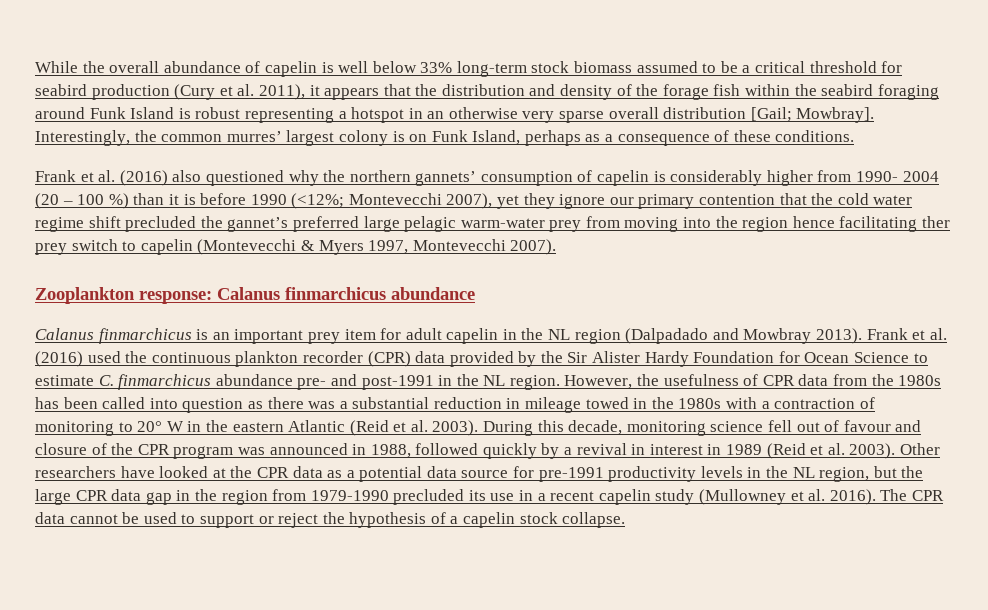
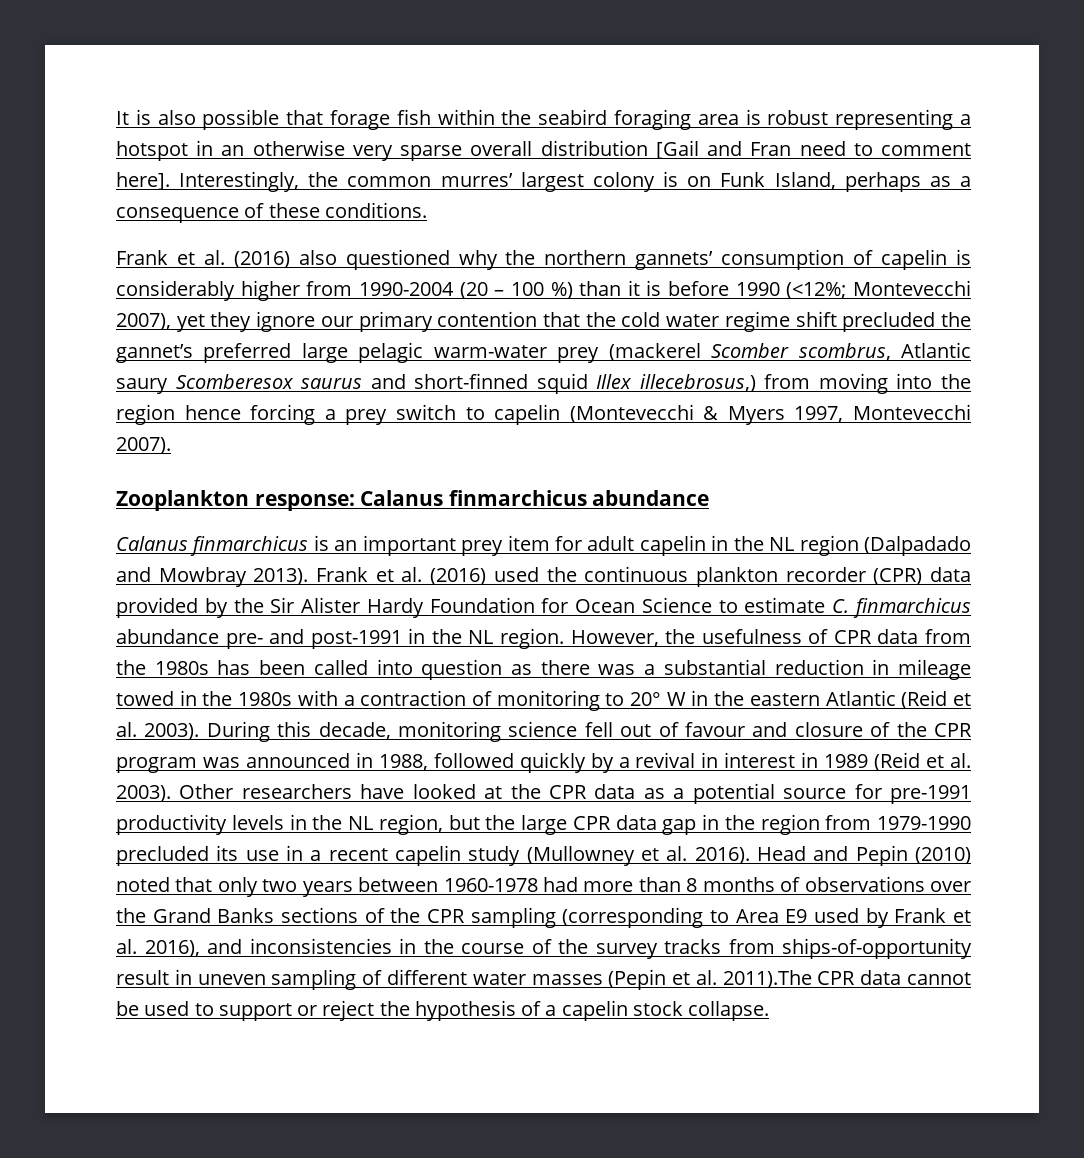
[35,61,903,77] [35,84,659,100] While the overall abundance of capelin is well below 33% long-term stock biomass assumed to be a critical threshold for seabird production (Cury et al. 2011), it appears that the distribution and density of the -> [116,109,324,130] It is also possible that
[35,107,175,119] around Funk Island -> [697,114,739,125] area
[750,107,875,123] [Gail; Mowbray]. -> [655,140,972,159] [116,172,170,190] [Gail and Fran need to comment here].
[856,171,939,182] 1990- 2004 -> [358,282,454,296] 1990-2004
(582, 226) none -> [608,342,972,361] [116,373,756,394] (mackerel Scomber scombrus, Atlantic saury Scomberesox saurus and short-finned squid Illex illecebrosus,)
[839,216,951,232] facilitating ther -> [250,404,336,425] forcing a
[426,466,457,478] data -> (775, 793) none
[880,489,908,501] The -> [757,845,972,866] [116,876,972,897] [116,907,971,928] [116,938,972,959] [116,969,812,990] Head and Pepin (2010) noted that only two years between 1960-1978 had more than 8 months of observations over the Grand Banks sections of the CPR sampling (corresponding to Area E9 used by Frank et al. 2016), and inconsistencies in the course of the survey tracks from ships-of-opportunity result in uneven sampling of different water masses (Pepin et al. 2011).The

